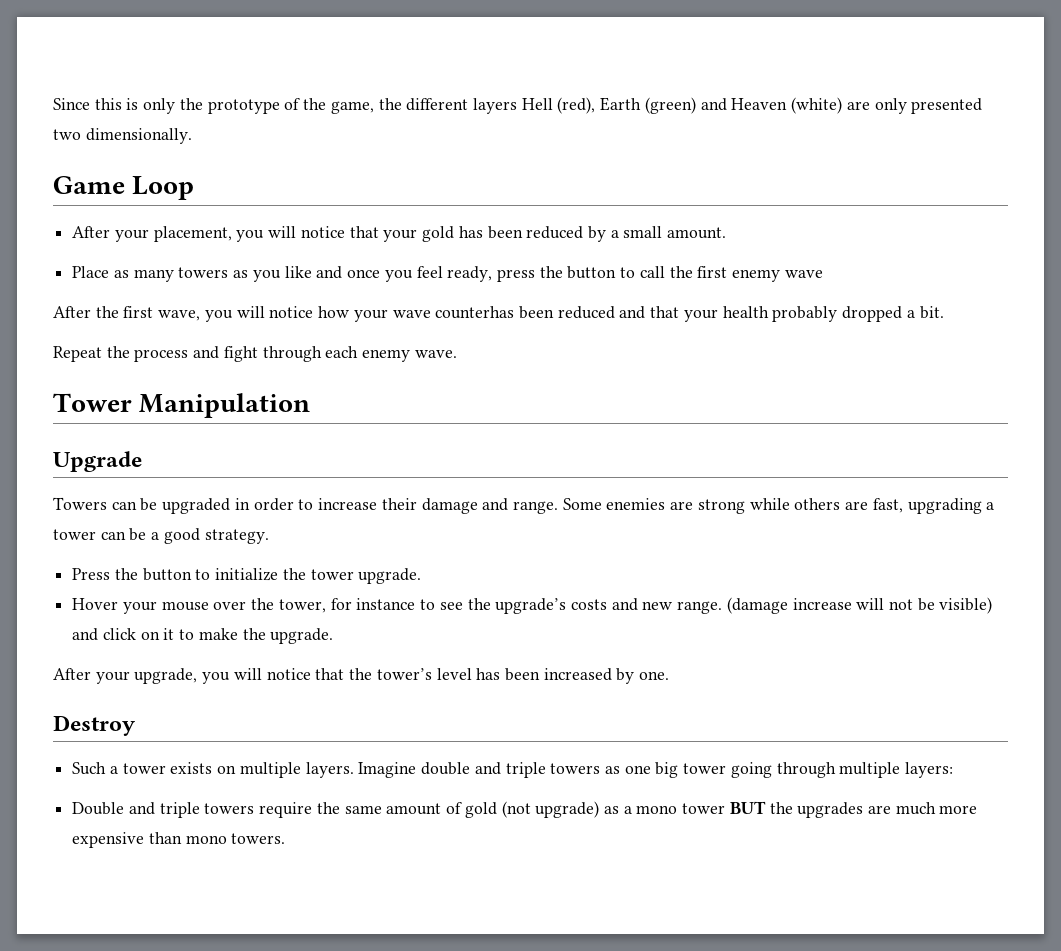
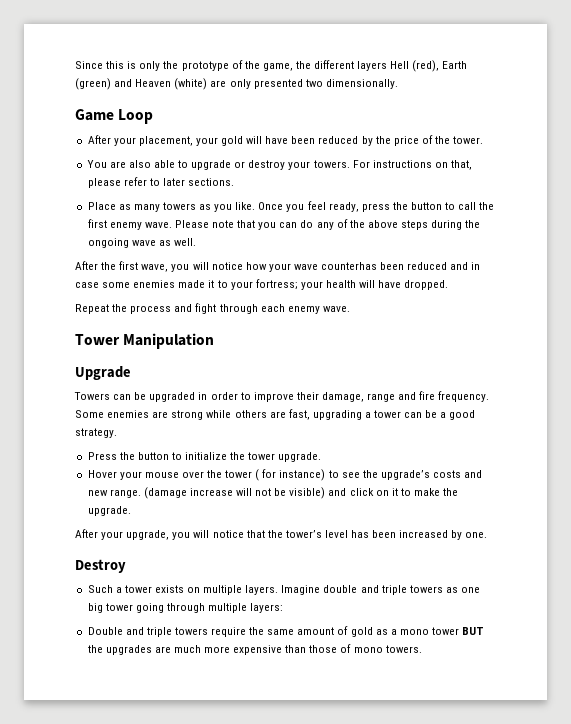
[236,226,727,242] you will notice that your gold has been reduced by a small amount. -> [195,135,484,146] [86,160,473,170] [87,177,235,188] your gold will have been reduced by the price of the tower. // You are also able to upgrade or destroy your towers. For instructions on that, please refer to later sections.
[284,266,381,279] like and once -> [235,202,284,210] like. Once
[784,270,823,278] wave -> [144,219,481,230] [87,238,196,248] wave. Please note that you can do any of the above steps during the ongoing wave as well.
[650,306,944,322] that your health probably dropped a bit. -> [471,262,481,270] [75,279,449,290] in case some enemies made it to your fortress; your health will have dropped.
[318,498,558,514] increase their damage and range. -> [253,391,490,402] improve their damage, range and fire frequency.
[278,598,416,613] tower, for instance -> [225,469,326,481] tower ( for instance)
[501,801,600,818] (not upgrade) -> (373, 632) none
(182, 838) none -> [309,644,352,653] those of

